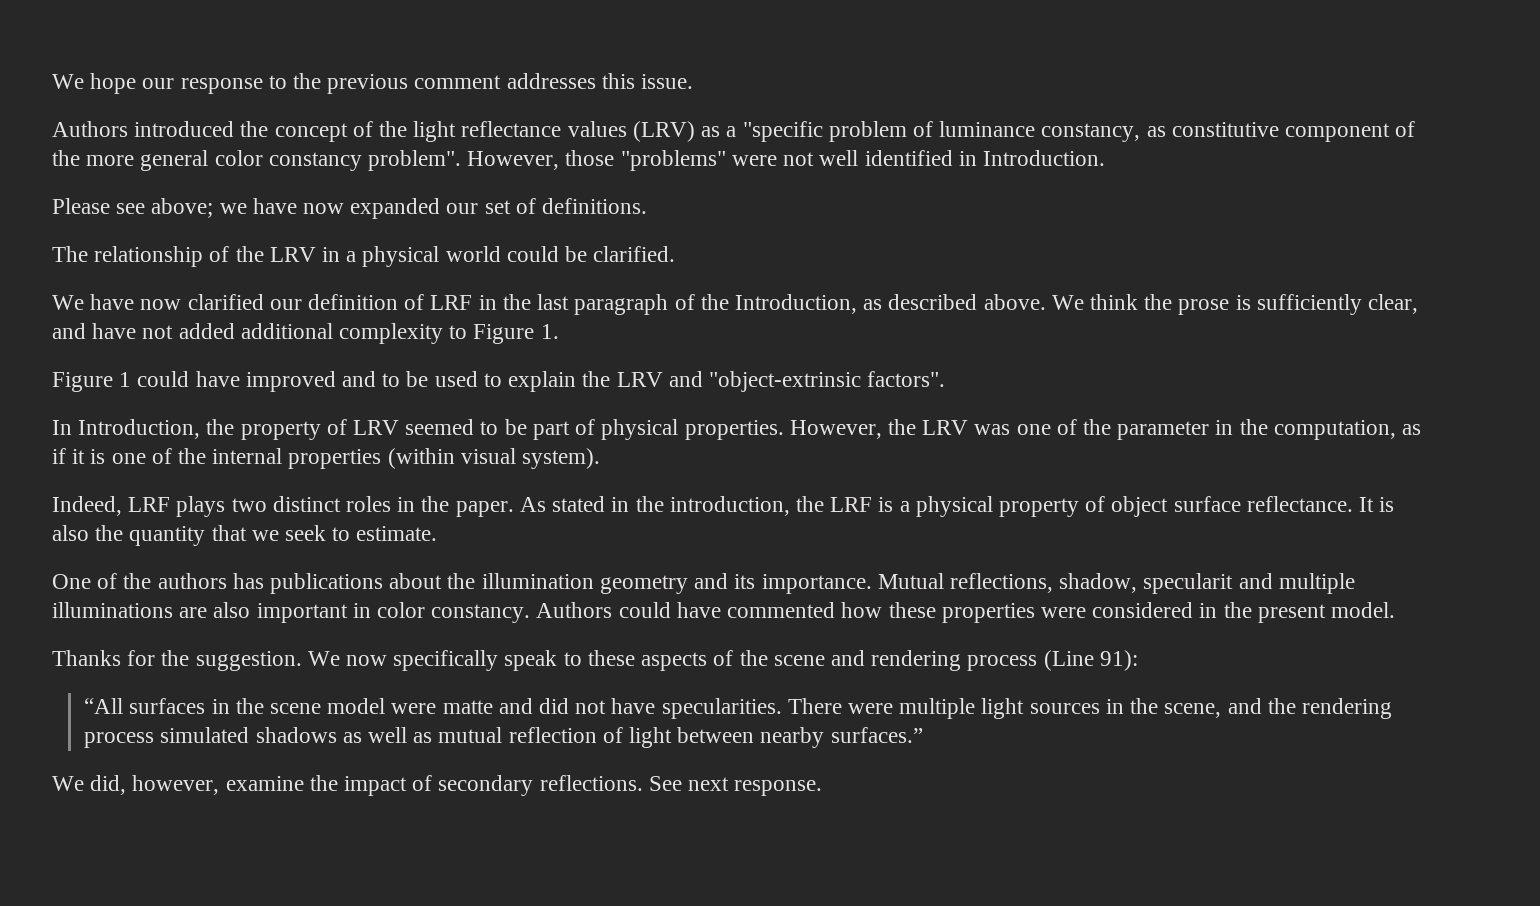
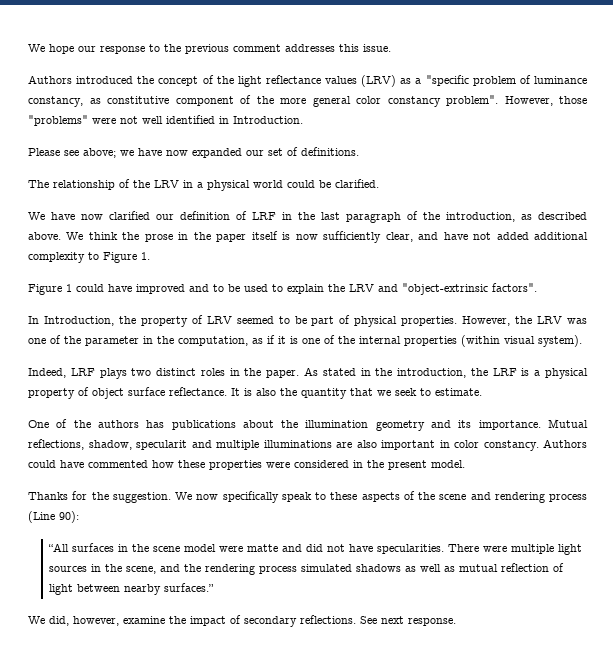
[734,294,857,314] Introduction, -> [446,212,515,222] introduction,
[1235,295,1251,310] is -> [178,231,318,242] in the paper itself is now
[1099,650,1138,671] 91): -> [59,511,79,523] 90):

